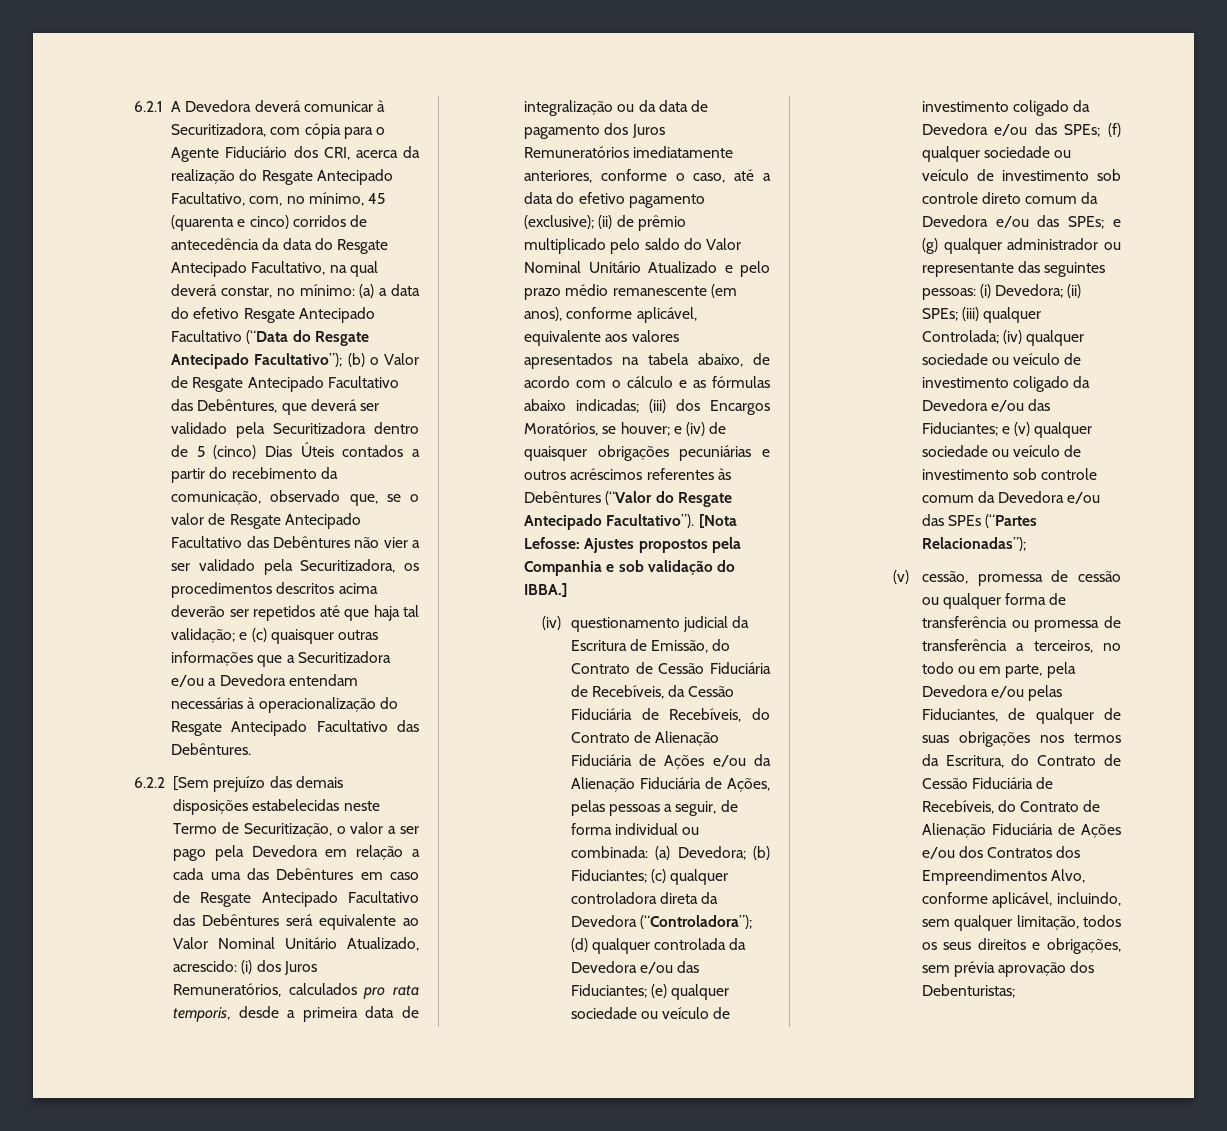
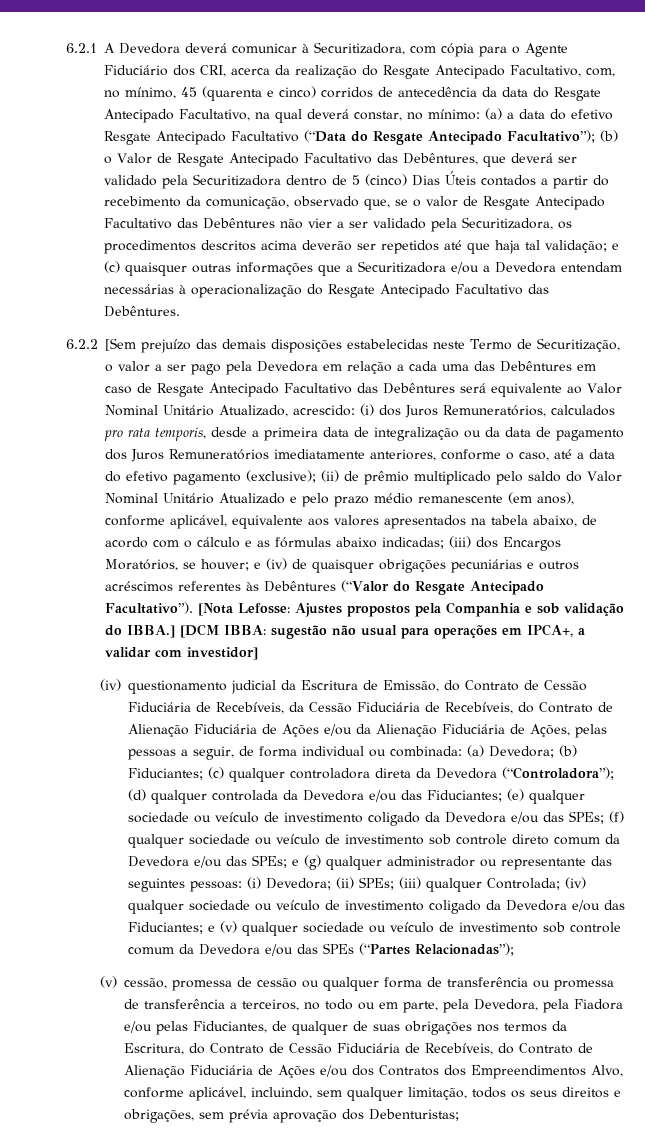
(568, 590) none -> [180,624,586,639] [105,647,259,660] [DCM IBBA: sugestão não usual para operações em IPCA+, a validar com investidor]
[921,685,988,697] Devedora -> [474,999,624,1013] Devedora, pela Fiadora

